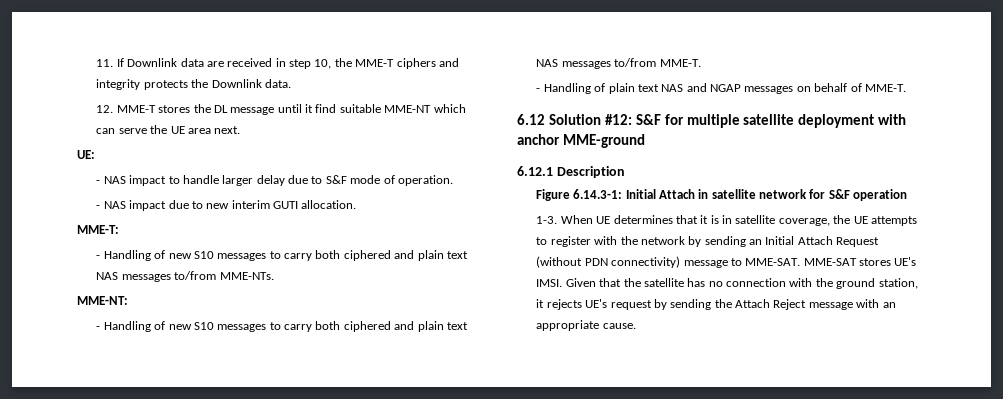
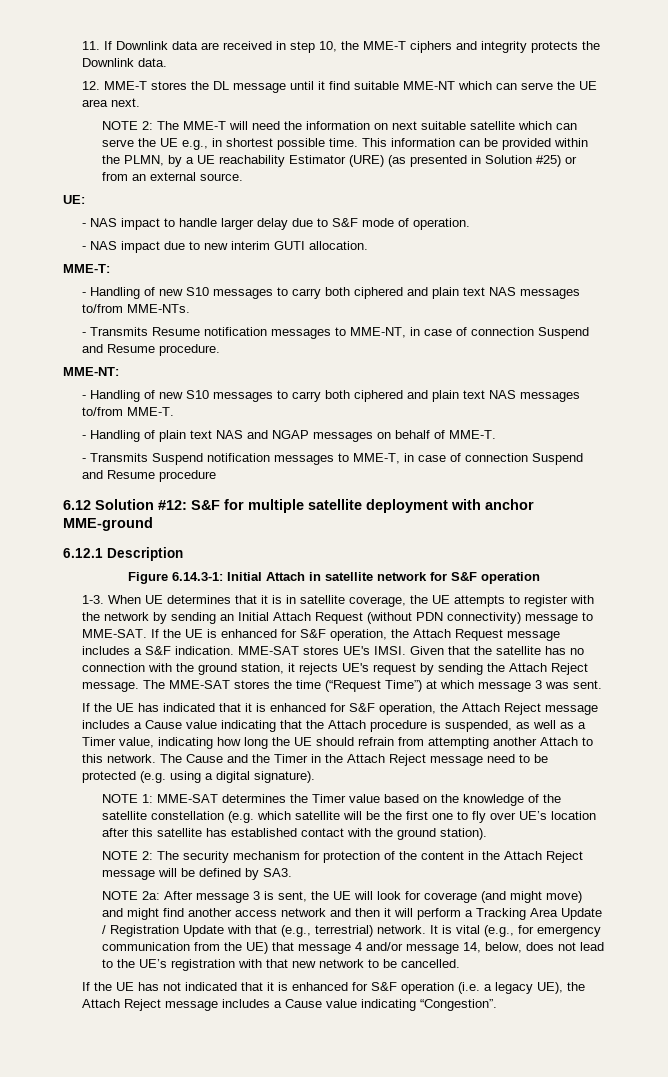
(241, 130) none -> [101,121,577,130] [101,138,588,150] [101,155,577,167] [101,172,243,181] // NOTE 2: The MME-T will need the information on next suitable satellite which can serve the UE e.g., in shortest possible time. This information can be provided within the PLMN, by a UE reachability Estimator (URE) (as presented in Solution #25) or from an external source.
(274, 276) none -> [82,327,590,339] [82,344,221,356] // - Transmits Resume notification messages to MME-NT, in case of connection Suspend and Resume procedure.
(906, 88) none -> [82,453,584,465] [82,470,217,482] // - Transmits Suspend notification messages to MME-T, in case of connection Suspend and Resume procedure
(801, 262) none -> [151,629,561,641] [82,646,235,655] If the UE is enhanced for S&F operation, the Attach Request message includes a S&F indication.
[808,299,896,310] [536,320,636,331] message with an appropriate cause. -> [82,680,603,692] [82,703,599,715] [82,720,587,732] [82,737,594,749] [82,754,549,766] [82,771,316,783] [101,794,561,806] [101,811,596,823] [101,828,487,840] [101,851,583,863] [101,868,292,880] [101,891,582,903] [101,908,602,920] [101,925,601,937] [101,942,604,954] [101,959,460,971] [82,982,586,994] [82,999,498,1011] message. The MME-SAT stores the time (“Request Time”) at which message 3 was sent. // If the UE has indicated that it is enhanced for S&F operation, the Attach Reject message includes a Cause value indicating that the Attach procedure is suspended, as well as a Timer value, indicating how long the UE should refrain from attempting another Attach to this network. The Cause and the Timer in the Attach Reject message need to be protected (e.g. using a digital signature). // NOTE 1: MME-SAT determines the Timer value based on the knowledge of the satellite constellation (e.g. which satellite will be the first one to fly over UE’s location after this satellite has established contact with the ground station). // NOTE 2: The security mechanism for protection of the content in the Attach Reject message will be defined by SA3. // NOTE 2a: After message 3 is sent, the UE will look for coverage (and might move) and might find another access network and then it will perform a Tracking Area Update / Registration Update with that (e.g., terrestrial) network. It is vital (e.g., for emergency communication from the UE) that message 4 and/or message 14, below, does not lead to the UE’s registration with that new network to be cancelled. // If the UE has not indicated that it is enhanced for S&F operation (i.e. a legacy UE), the Attach Reject message includes a Cause value indicating “Congestion”.

